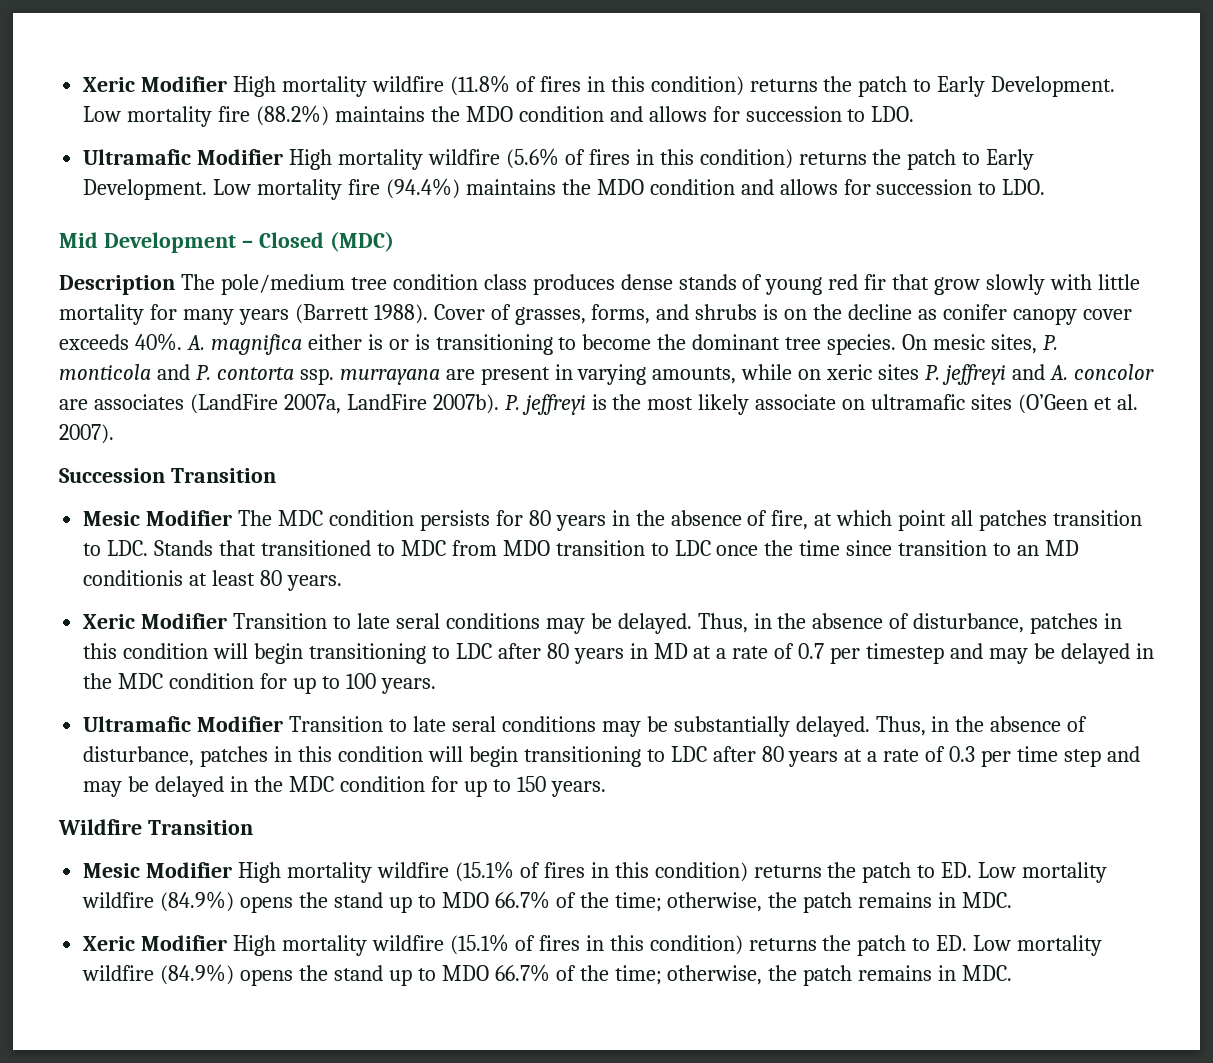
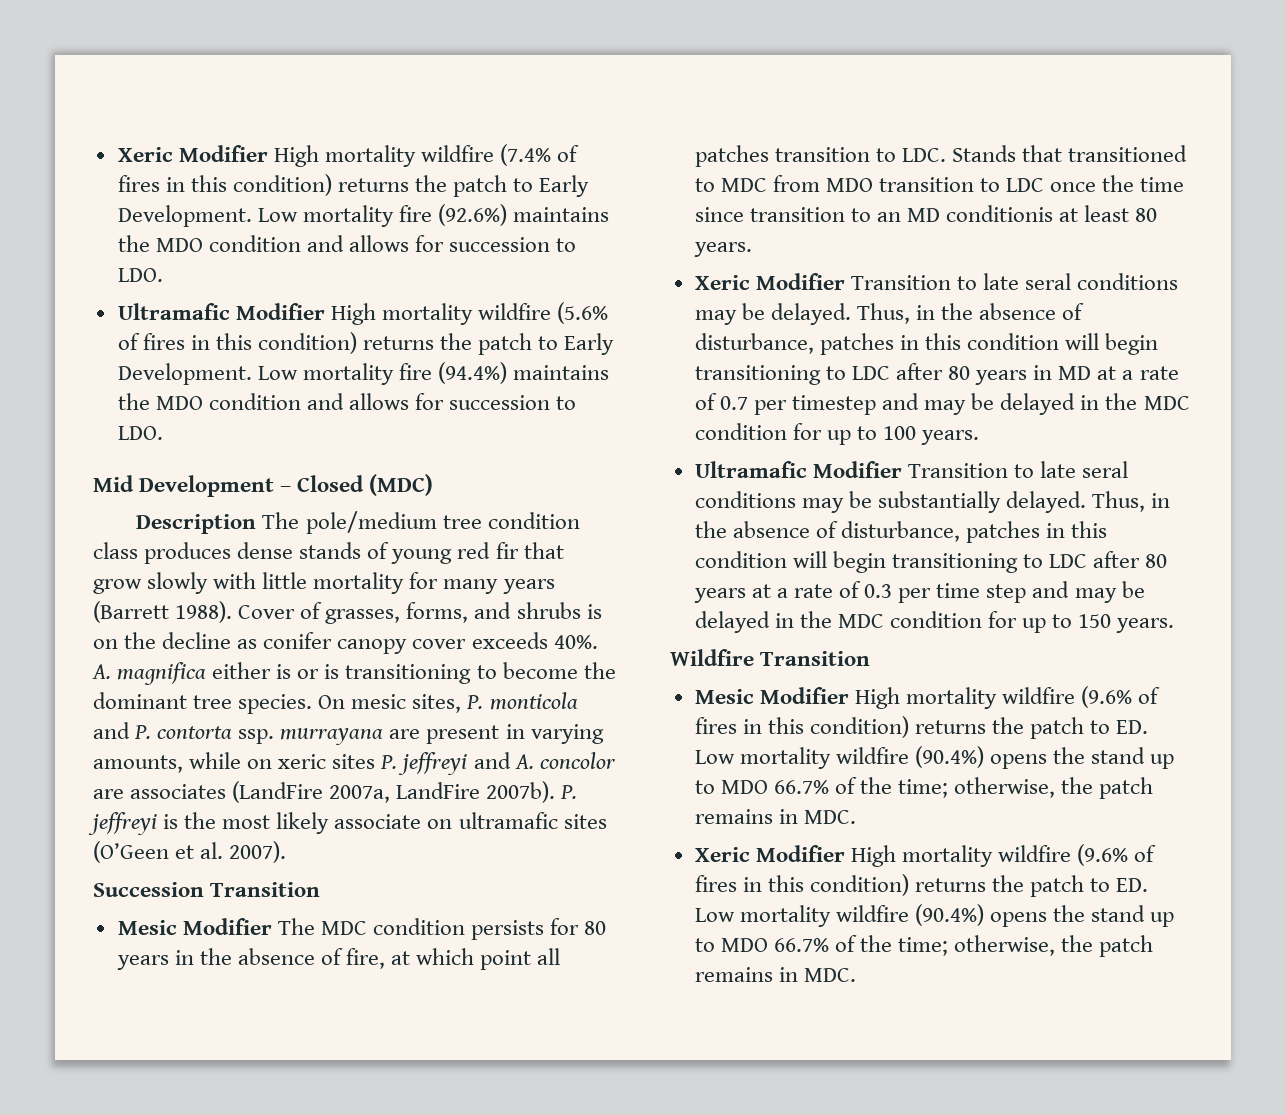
[83,75,510,97] Xeric Modifier High mortality wildfire (11.8% -> [117,144,552,167] Xeric Modifier High mortality wildfire (7.4%
[256,105,330,126] (88.2%) -> [438,204,508,226] (92.6%)
[454,861,514,882] (15.1% -> [1081,686,1133,708] (9.6%
[160,891,235,912] (84.9%) -> [914,746,984,768] (90.4%)
[449,934,509,955] (15.1% -> [1077,844,1129,866] (9.6%
[160,964,235,985] (84.9%) -> [914,904,984,926] (90.4%)

